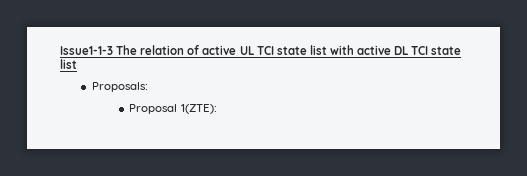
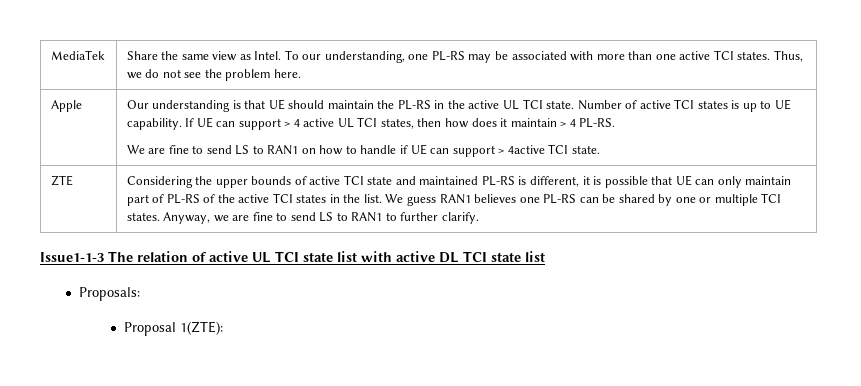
(60, 50) none -> [50,50,105,60] [126,50,803,63] [126,69,301,81] [50,100,82,112] [126,99,791,112] [126,117,616,130] [126,144,600,157] [50,175,73,186] [126,175,792,188] [126,193,782,206] [126,212,479,224] MediaTek | Share the same view as Intel. To our understanding, one PL-RS may be associated with more than one active TCI states. Thus, we do not see the problem here. // Apple | Our understanding is that UE should maintain the PL-RS in the active UL TCI state. Number of active TCI states is up to UE capability. If UE can support > 4 active UL TCI states, then how does it maintain > 4 PL-RS. // We are fine to send LS to RAN1 on how to handle if UE can support > 4active TCI state. // ZTE | Considering the upper bounds of active TCI state and maintained PL-RS is different, it is possible that UE can only maintain part of PL-RS of the active TCI states in the list. We guess RAN1 believes one PL-RS can be shared by one or multiple TCI states. Anyway, we are fine to send LS to RAN1 to further clarify. //

